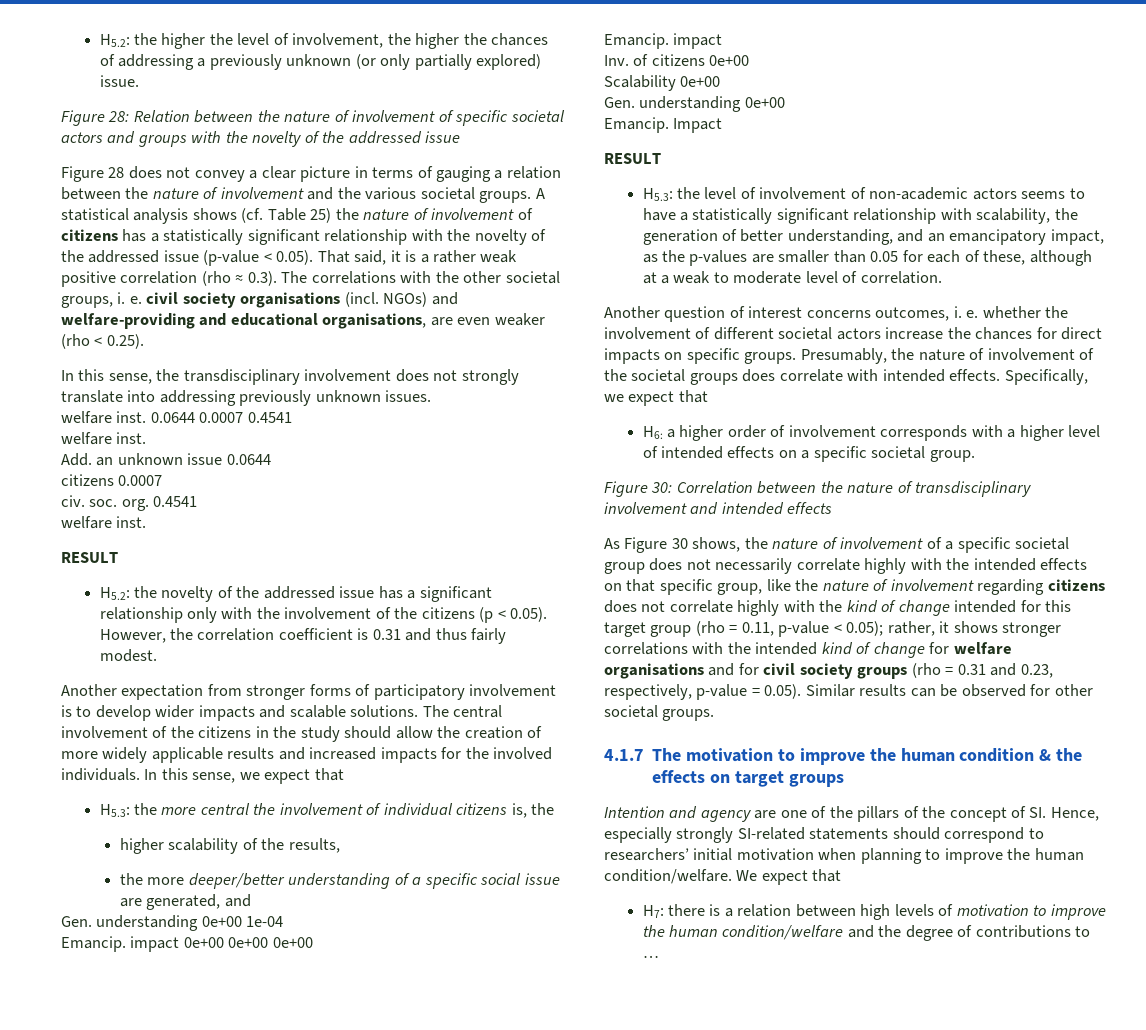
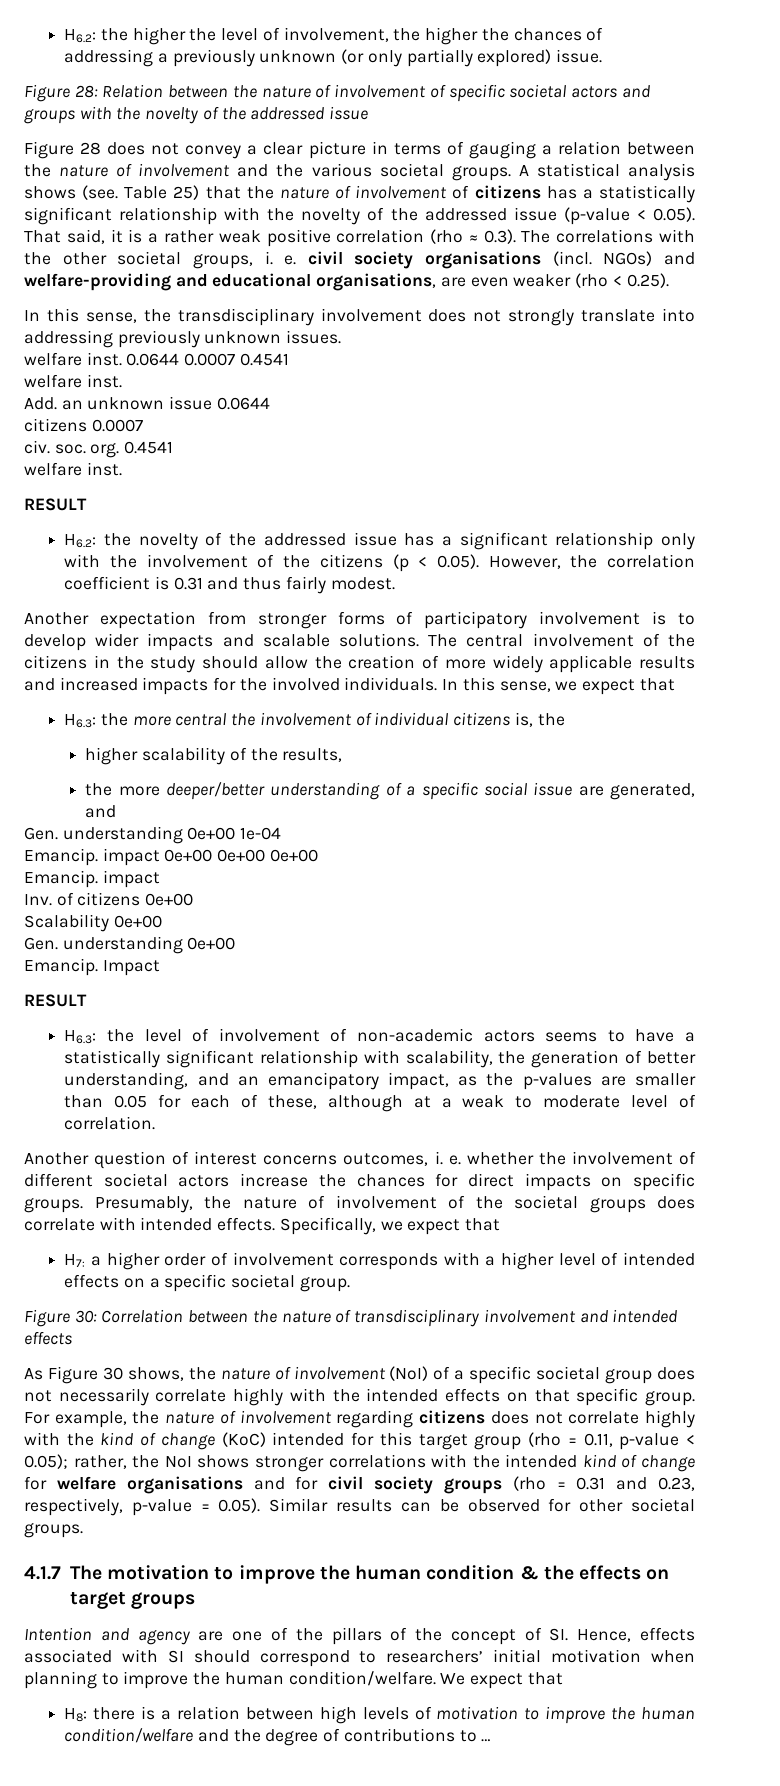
[99,34,130,47] H5.2: -> [64,29,97,43] H6.2:
[241,208,264,223] (cf. -> [82,185,119,200] (see.
(332, 215) none -> [205,186,241,199] that
[99,587,130,600] H5.2: -> [64,534,97,548] H6.2:
[99,804,130,817] H5.3: -> [64,714,97,728] H6.3:
[642,188,673,201] H5.3: -> [64,1030,97,1044] H6.3:
[642,426,663,439] H6: -> [64,1254,86,1267] H7:
(924, 543) none -> [389,1366,429,1381] (NoI)
[717,579,791,595] group, like -> [645,1391,696,1406] [24,1411,127,1428] group. For example,
(950, 608) none -> [221,1432,266,1447] (KoC)
[939,621,950,633] it -> [132,1455,192,1468] the NoI
[604,827,889,843] especially strongly SI-related statements -> [640,1627,696,1641] [24,1649,184,1663] effects associated with SI
[642,905,664,918] H7: -> [64,1708,88,1722] H8:

